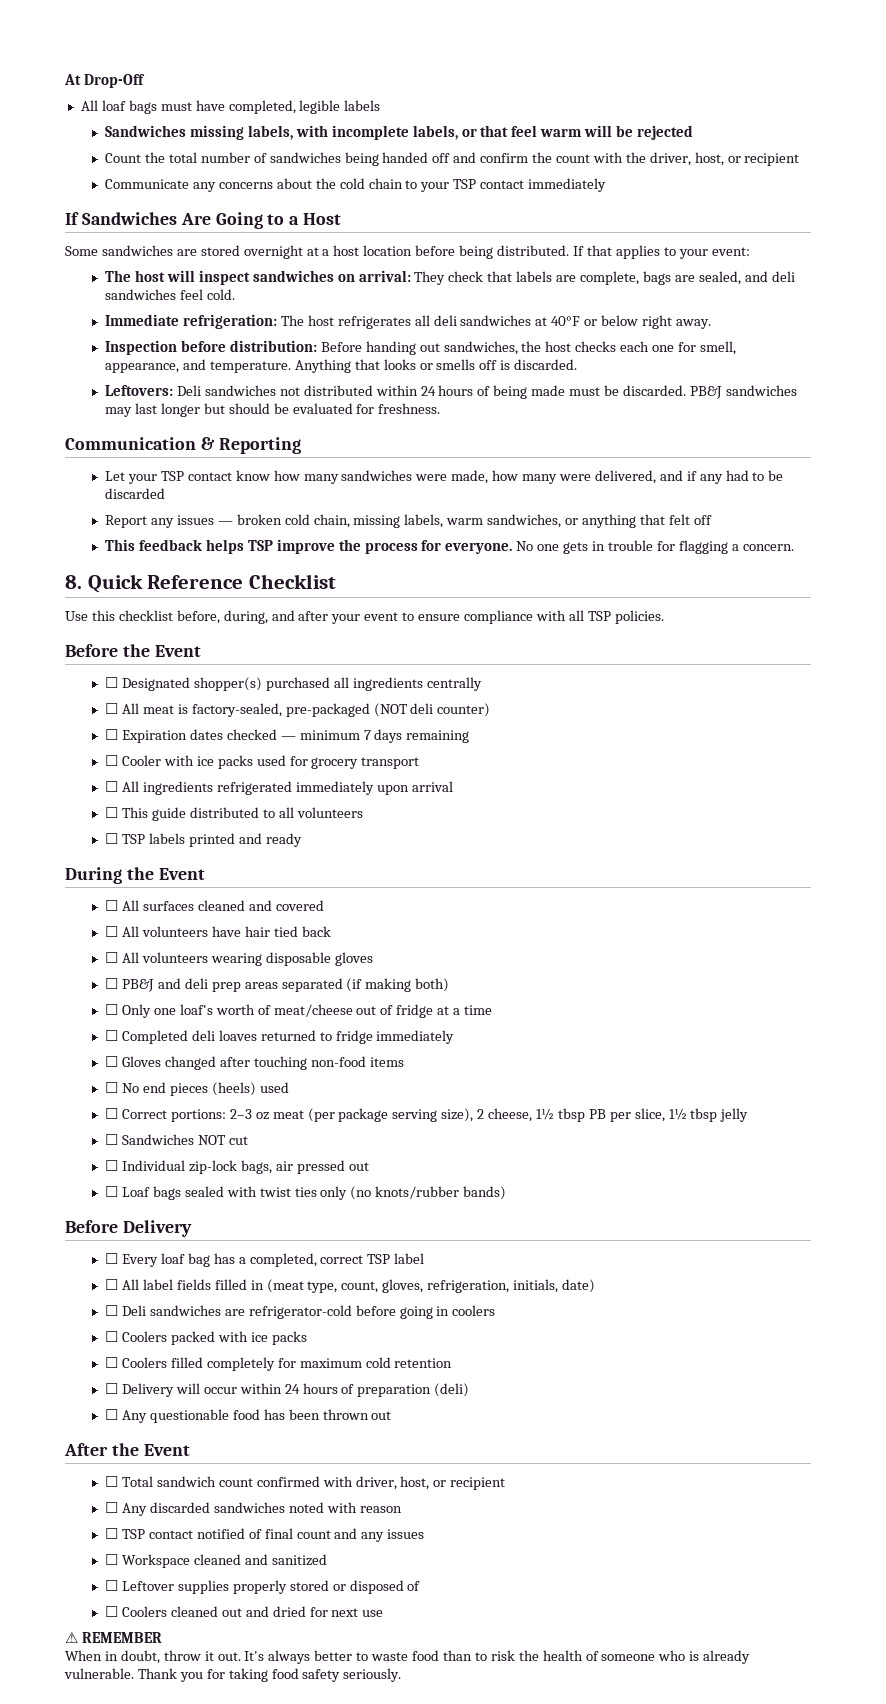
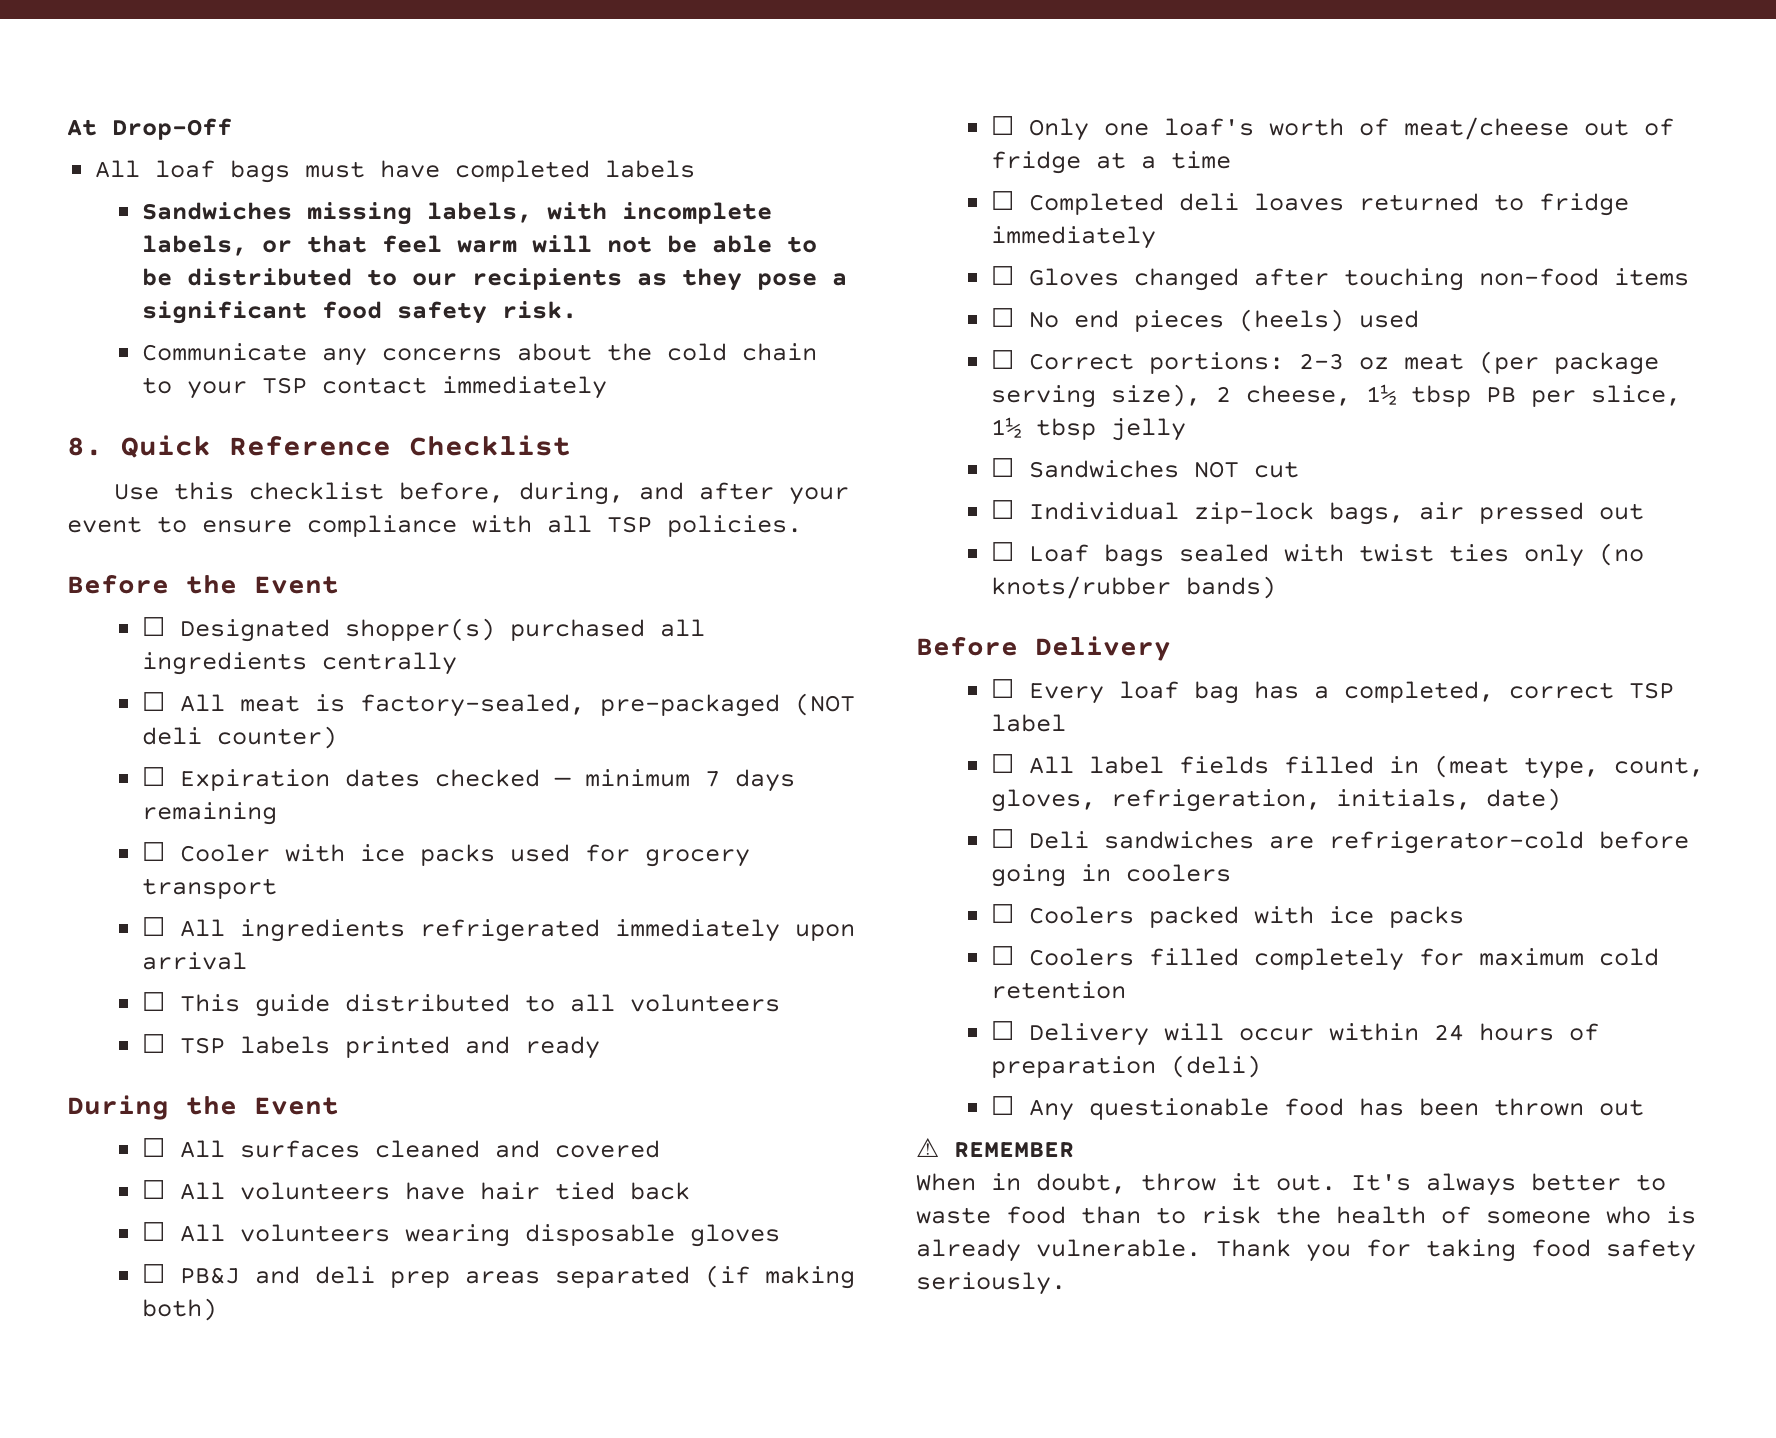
[228,100,341,114] completed, legible -> [455,160,591,182] completed
[616,125,693,140] [105,152,800,166] be rejected // Count the total number of sandwiches being handed off and confirm the count with the driver, host, or recipient -> [607,235,818,253] [142,268,848,291] [142,301,578,324] not be able to be distributed to our recipients as they pose a significant food safety risk.
[65,212,342,229] [65,245,750,259] [105,270,795,285] [105,289,235,300] [105,314,711,329] [105,340,736,355] [105,359,578,373] [105,385,797,399] [105,403,441,417] [65,437,301,454] [105,470,784,484] [105,488,166,499] [105,514,712,528] [105,539,794,554] // If Sandwiches Are Going to a Host // Some sandwiches are stored overnight at a host location before being distributed. If that applies to your event: // The host will inspect sandwiches on arrival: They check that labels are complete, bags are sealed, and deli sandwiches feel cold. // Immediate refrigeration: The host refrigerates all deli sandwiches at 40°F or below right away. // Inspection before distribution: Before handing out sandwiches, the host checks each one for smell, appearance, and temperature. Anything that looks or smells off is discarded. // Leftovers: Deli sandwiches not distributed within 24 hours of being made must be discarded. PB&J sandwiches may last longer but should be evaluated for freshness. // Communication & Reporting // Let your TSP contact know how many sandwiches were made, how many were delivered, and if any had to be discarded // Report any issues — broken cold chain, missing labels, warm sandwiches, or anything that felt off // This feedback helps TSP improve the process for everyone. No one gets in trouble for flagging a concern. -> (608, 387) none
[64,1443,190,1456] [105,1476,506,1490] [105,1502,402,1516] [105,1528,425,1542] [105,1554,327,1568] [105,1580,421,1594] [105,1606,384,1617] // After the Event // ☐ Total sandwich count confirmed with driver, host, or recipient // ☐ Any discarded sandwiches noted with reason // ☐ TSP contact notified of final count and any issues // ☐ Workspace cleaned and sanitized // ☐ Leftover supplies properly stored or disposed of // ☐ Coolers cleaned out and dried for next use -> (1645, 1107) none

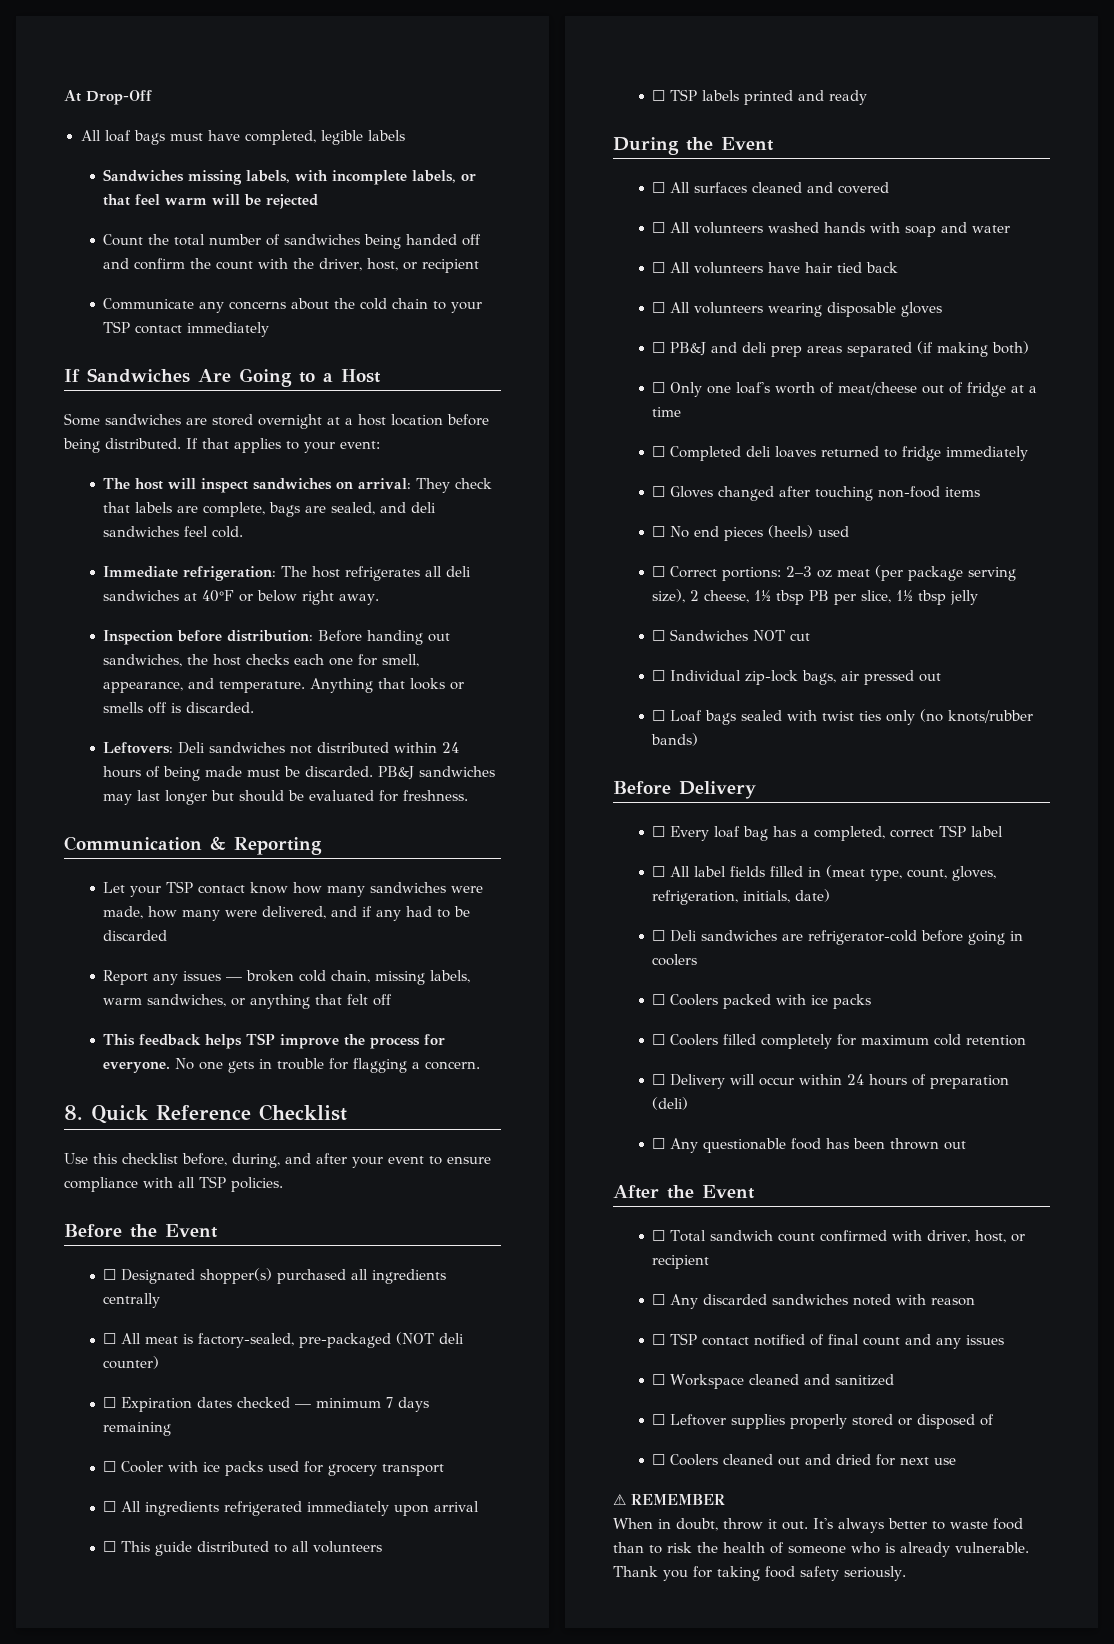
[455,160,591,182] completed -> [244,130,363,145] completed, legible
[607,235,818,253] [142,268,848,291] [142,301,578,324] not be able to be distributed to our recipients as they pose a significant food safety risk. -> [244,194,319,209] [103,234,482,249] [103,258,480,273] be rejected // Count the total number of sandwiches being handed off and confirm the count with the driver, host, or recipient
(608, 387) none -> [64,368,381,387] [64,413,489,429] [63,438,380,453] [103,478,493,493] [103,502,437,517] [103,526,244,538] [103,566,472,581] [103,590,380,605] [103,630,451,645] [103,654,420,667] [103,678,465,693] [103,702,255,714] [103,742,460,754] [103,766,496,781] [103,790,469,805] [64,836,322,855] [103,881,484,897] [103,906,471,921] [103,930,168,941] [103,970,471,985] [103,994,393,1009] [103,1033,446,1049] [103,1058,481,1073] // If Sandwiches Are Going to a Host // Some sandwiches are stored overnight at a host location before being distributed. If that applies to your event: // The host will inspect sandwiches on arrival: They check that labels are complete, bags are sealed, and deli sandwiches feel cold. // Immediate refrigeration: The host refrigerates all deli sandwiches at 40°F or below right away. // Inspection before distribution: Before handing out sandwiches, the host checks each one for smell, appearance, and temperature. Anything that looks or smells off is discarded. // Leftovers: Deli sandwiches not distributed within 24 hours of being made must be discarded. PB&J sandwiches may last longer but should be evaluated for freshness. // Communication & Reporting // Let your TSP contact know how many sandwiches were made, how many were delivered, and if any had to be discarded // Report any issues — broken cold chain, missing labels, warm sandwiches, or anything that felt off // This feedback helps TSP improve the process for everyone. No one gets in trouble for flagging a concern.
(661, 1149) none -> [652,222,1011,237] // ☐ All volunteers washed hands with soap and water
(1645, 1107) none -> [613,1185,755,1199] [652,1230,1026,1243] [652,1255,710,1269] [652,1294,976,1309] [652,1333,1005,1349] [652,1374,895,1389] [652,1414,995,1429] [652,1454,957,1466] // After the Event // ☐ Total sandwich count confirmed with driver, host, or recipient // ☐ Any discarded sandwiches noted with reason // ☐ TSP contact notified of final count and any issues // ☐ Workspace cleaned and sanitized // ☐ Leftover supplies properly stored or disposed of // ☐ Coolers cleaned out and dried for next use

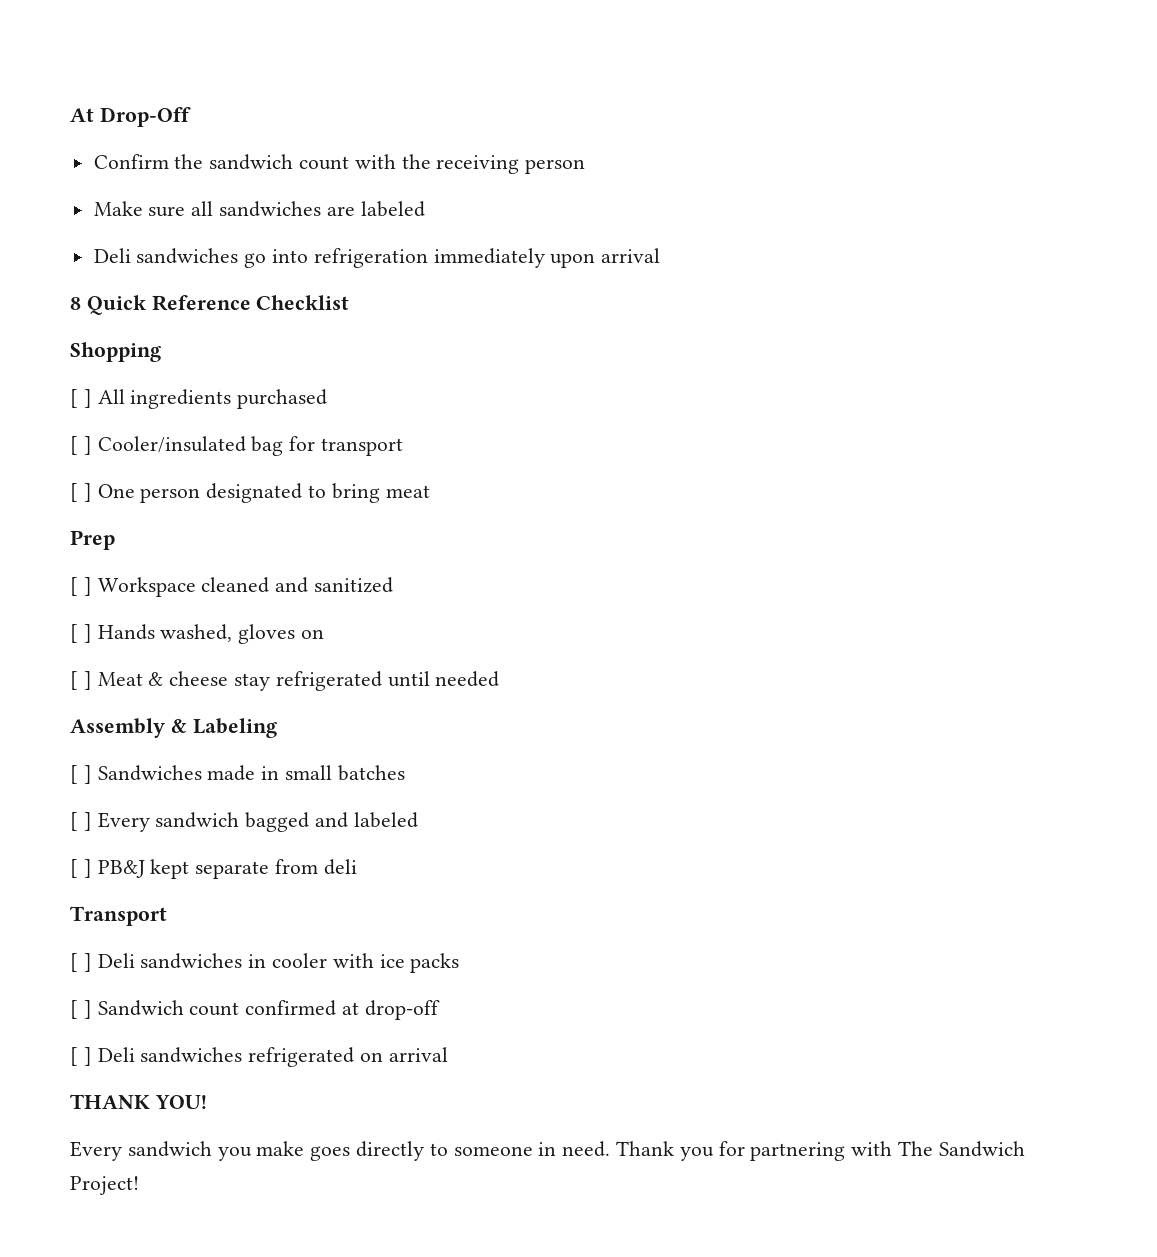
[80,130,405,145] [103,169,477,185] [103,194,319,209] [103,234,482,249] [103,258,480,273] [103,298,483,313] [103,321,270,337] [64,368,381,387] [64,413,489,429] [63,438,380,453] [103,478,493,493] [103,502,437,517] [103,526,244,538] [103,566,472,581] [103,590,380,605] [103,630,451,645] [103,654,420,667] [103,678,465,693] [103,702,255,714] [103,742,460,754] [103,766,496,781] [103,790,469,805] [64,836,322,855] [103,881,484,897] [103,906,471,921] [103,930,168,941] [103,970,471,985] [103,994,393,1009] [103,1033,446,1049] [103,1058,481,1073] [64,1104,347,1124] [64,1153,491,1168] [64,1176,283,1192] [64,1224,218,1238] [103,1268,447,1284] [103,1293,161,1308] [103,1332,465,1348] [103,1356,160,1369] [103,1397,430,1412] [103,1422,172,1436] [103,1461,445,1476] [103,1501,480,1516] [103,1541,383,1556] [652,89,868,105] [613,137,774,155] [652,182,890,194] [652,222,1011,237] [652,262,899,274] [652,302,943,317] [652,341,1030,357] [652,382,1038,397] [652,407,682,417] [652,446,1029,461] [652,486,981,501] [652,525,850,541] [652,565,1017,581] [652,589,979,605] [652,629,811,641] [652,670,942,685] [652,709,1034,725] [651,733,699,746] [613,781,756,799] [652,825,1004,841] [652,865,997,881] [652,889,831,905] [652,930,1024,945] [652,954,698,966] [652,994,872,1009] [652,1034,1027,1049] [652,1074,1010,1089] [652,1097,689,1110] [652,1138,967,1153] [613,1185,755,1199] [652,1230,1026,1243] [652,1255,710,1269] [652,1294,976,1309] [652,1333,1005,1349] [652,1374,895,1389] [652,1414,995,1429] [652,1454,957,1466] [613,1494,725,1505] [613,1518,1023,1533] [613,1542,1029,1557] [613,1566,906,1581] All loaf bags must have completed, legible labels // Sandwiches missing labels, with incomplete labels, or that feel warm will be rejected // Count the total number of sandwiches being handed off and confirm the count with the driver, host, or recipient // Communicate any concerns about the cold chain to your TSP contact immediately // If Sandwiches Are Going to a Host // Some sandwiches are stored overnight at a host location before being distributed. If that applies to your event: // The host will inspect sandwiches on arrival: They check that labels are complete, bags are sealed, and deli sandwiches feel cold. // Immediate refrigeration: The host refrigerates all deli sandwiches at 40°F or below right away. // Inspection before distribution: Before handing out sandwiches, the host checks each one for smell, appearance, and temperature. Anything that looks or smells off is discarded. // Leftovers: Deli sandwiches not distributed within 24 hours of being made must be discarded. PB&J sandwiches may last longer but should be evaluated for freshness. // Communication & Reporting // Let your TSP contact know how many sandwiches were made, how many were delivered, and if any had to be discarded // Report any issues — broken cold chain, missing labels, warm sandwiches, or anything that felt off // This feedback helps TSP improve the process for everyone. No one gets in trouble for flagging a concern. // 8. Quick Reference Checklist // Use this checklist before, during, and after your event to ensure compliance with all TSP policies. // Before the Event // ☐ Designated shopper(s) purchased all ingredients centrally // ☐ All meat is factory-sealed, pre-packaged (NOT deli counter) // ☐ Expiration dates checked — minimum 7 days remaining // ☐ Cooler with ice packs used for grocery transport // ☐ All ingredients refrigerated immediately upon arrival // ☐ This guide distributed to all volunteers // ☐ TSP labels printed and ready // During the Event // ☐ All surfaces cleaned and covered // ☐ All volunteers washed hands with soap and water // ☐ All volunteers have hair tied back // ☐ All volunteers wearing disposable gloves // ☐ PB&J and deli prep areas separated (if making both) // ☐ Only one loaf's worth of meat/cheese out of fridge at a time // ☐ Completed deli loaves returned to fridge immediately // ☐ Gloves changed after touching non-food items // ☐ No end pieces (heels) used // ☐ Correct portions: 2–3 oz meat (per package serving size), 2 cheese, 1½ tbsp PB per slice, 1½ tbsp jelly // ☐ Sandwiches NOT cut // ☐ Individual zip-lock bags, air pressed out // ☐ Loaf bags sealed with twist ties only (no knots/rubber bands) // Before Delivery // ☐ Every loaf bag has a completed, correct TSP label // ☐ All label fields filled in (meat type, count, gloves, refrigeration, initials, date) // ☐ Deli sandwiches are refrigerator-cold before going in coolers // ☐ Coolers packed with ice packs // ☐ Coolers filled completely for maximum cold retention // ☐ Delivery will occur within 24 hours of preparation (deli) // ☐ Any questionable food has been thrown out // After the Event // ☐ Total sandwich count confirmed with driver, host, or recipient // ☐ Any discarded sandwiches noted with reason // ☐ TSP contact notified of final count and any issues // ☐ Workspace cleaned and sanitized // ☐ Leftover supplies properly stored or disposed of // ☐ Coolers cleaned out and dried for next use // ⚠ REMEMBER // When in doubt, throw it out. It's always better to waste food than to risk the health of someone who is already vulnerable. Thank you for taking food safety seriously. -> [93,154,586,174] [93,201,425,217] [93,248,661,268] [70,295,350,315] [70,342,161,362] [70,389,328,409] [70,436,404,456] [70,483,430,503] [70,530,115,550] [70,577,394,597] [70,624,325,644] [70,671,500,691] [70,718,277,738] [70,765,405,784] [70,812,418,832] [70,859,357,879] [70,906,167,926] [70,953,460,973] [70,1000,440,1020] [70,1047,448,1067] [70,1094,207,1109] [70,1141,1025,1161] [70,1176,139,1195] Confirm the sandwich count with the receiving person // Make sure all sandwiches are labeled // Deli sandwiches go into refrigeration immediately upon arrival // 8 Quick Reference Checklist // Shopping // [ ] All ingredients purchased // [ ] Cooler/insulated bag for transport // [ ] One person designated to bring meat // Prep // [ ] Workspace cleaned and sanitized // [ ] Hands washed, gloves on // [ ] Meat & cheese stay refrigerated until needed // Assembly & Labeling // [ ] Sandwiches made in small batches // [ ] Every sandwich bagged and labeled // [ ] PB&J kept separate from deli // Transport // [ ] Deli sandwiches in cooler with ice packs // [ ] Sandwich count confirmed at drop-off // [ ] Deli sandwiches refrigerated on arrival // THANK YOU! // Every sandwich you make goes directly to someone in need. Thank you for partnering with The Sandwich Project!

